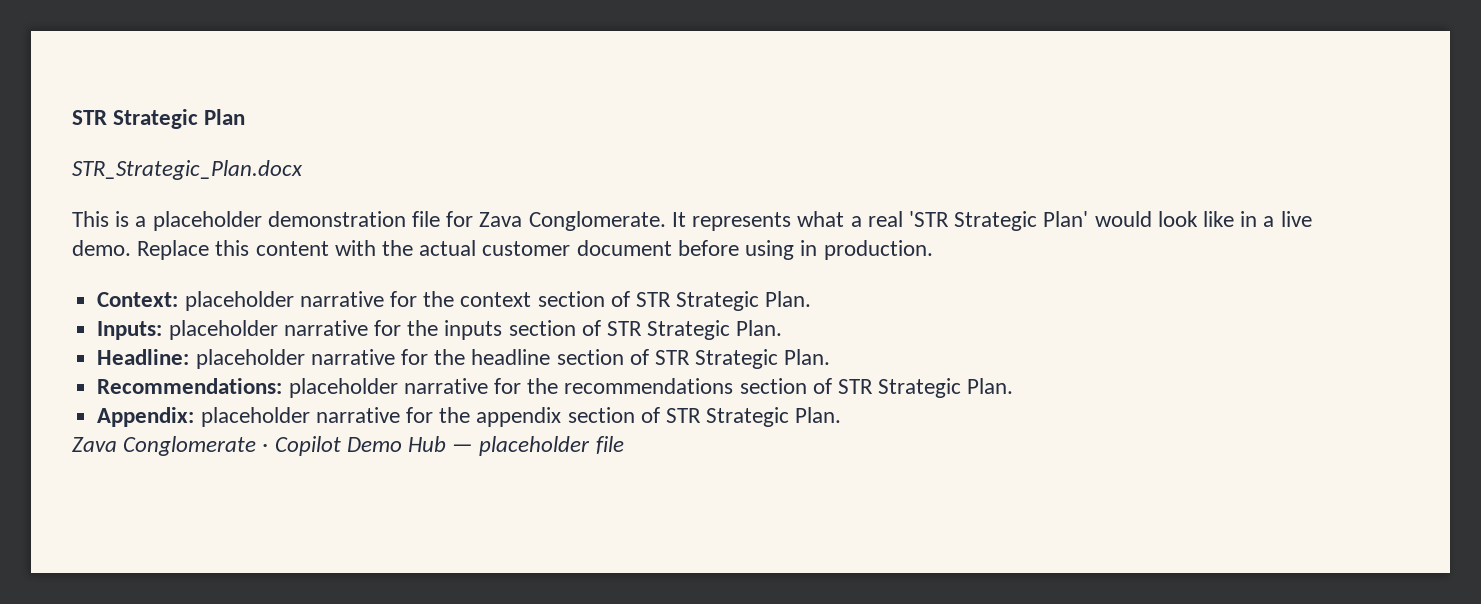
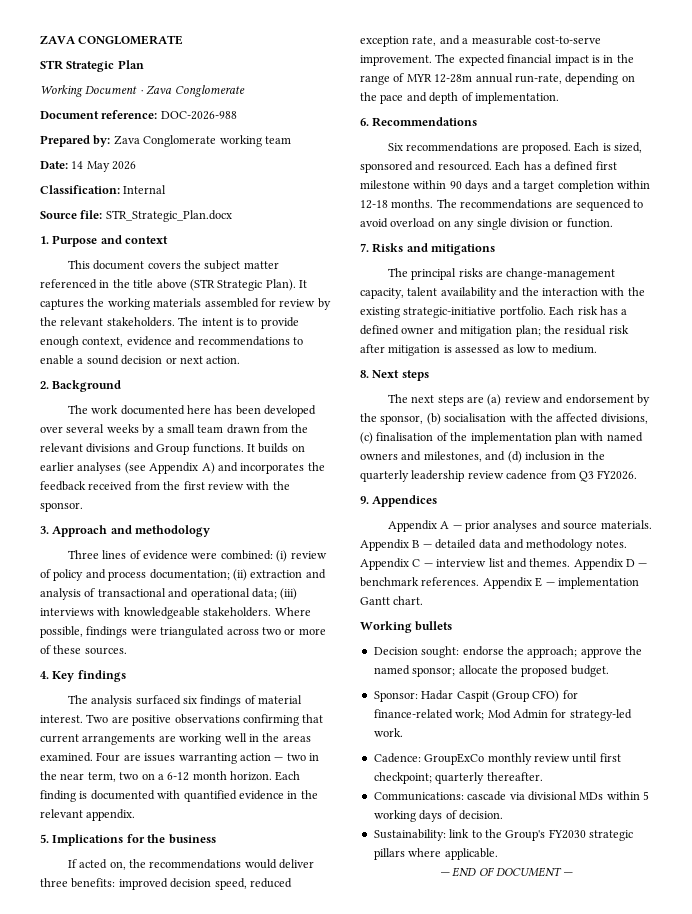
(72, 117) none -> [40,35,184,45] ZAVA CONGLOMERATE //
[72,160,303,180] [72,211,1312,231] [72,240,933,260] [97,291,812,311] [97,320,783,340] [97,349,831,369] [97,378,1014,398] [97,407,842,427] [72,436,624,456] STR_Strategic_Plan.docx // This is a placeholder demonstration file for Zava Conglomerate. It represents what a real 'STR Strategic Plan' would look like in a live demo. Replace this content with the actual customer document before using in production. // Context: placeholder narrative for the context section of STR Strategic Plan. // Inputs: placeholder narrative for the inputs section of STR Strategic Plan. // Headline: placeholder narrative for the headline section of STR Strategic Plan. // Recommendations: placeholder narrative for the recommendations section of STR Strategic Plan. // Appendix: placeholder narrative for the appendix section of STR Strategic Plan. // Zava Conglomerate · Copilot Demo Hub — placeholder file -> [40,85,245,97] [40,110,237,120] [40,135,291,147] [40,161,137,172] [40,185,167,194] [40,210,232,222] [40,235,169,247] [67,260,279,272] [40,279,307,291] [40,298,331,310] [40,317,299,329] [40,336,303,348] [40,355,241,365] [40,380,122,392] [67,405,317,417] [40,424,309,436] [40,443,305,455] [40,462,325,474] [40,481,290,491] [40,502,83,512] [40,525,211,537] [67,550,327,562] [40,569,326,581] [40,588,298,600] [40,607,311,619] [40,626,326,638] [40,645,127,655] [40,670,126,682] [67,695,303,707] [40,714,324,726] [40,733,311,745] [40,752,319,764] [40,771,301,782] [40,790,318,802] [40,809,136,821] [40,834,216,846] [67,859,315,870] [40,878,292,890] [360,35,601,47] [360,54,634,66] [360,73,635,85] [360,92,559,104] [360,117,478,127] [387,142,643,154] [360,161,617,173] [360,180,650,192] [360,199,644,211] [360,218,613,230] [360,243,496,255] [387,268,616,280] [360,287,645,299] [360,306,628,318] [360,325,629,337] [360,344,597,356] [360,370,429,381] [387,394,650,406] [360,413,648,425] [360,432,643,444] [360,451,605,463] [360,470,638,482] [360,495,438,507] [387,520,652,532] [360,539,627,551] [360,558,648,570] [360,577,639,589] [360,596,424,605] [360,621,453,633] [373,646,642,658] [373,665,609,677] [373,690,578,702] [373,709,632,721] [373,728,403,737] [373,753,621,765] [373,772,543,784] [373,791,649,801] [373,810,503,822] [373,829,633,841] [373,848,498,860] [439,867,574,877] Working Document · Zava Conglomerate // Document reference: DOC-2026-988 // Prepared by: Zava Conglomerate working team // Date: 14 May 2026 // Classification: Internal // Source file: STR_Strategic_Plan.docx // 1. Purpose and context // This document covers the subject matter referenced in the title above (STR Strategic Plan). It captures the working materials assembled for review by the relevant stakeholders. The intent is to provide enough context, evidence and recommendations to enable a sound decision or next action. // 2. Background // The work documented here has been developed over several weeks by a small team drawn from the relevant divisions and Group functions. It builds on earlier analyses (see Appendix A) and incorporates the feedback received from the first review with the sponsor. // 3. Approach and methodology // Three lines of evidence were combined: (i) review of policy and process documentation; (ii) extraction and analysis of transactional and operational data; (iii) interviews with knowledgeable stakeholders. Where possible, findings were triangulated across two or more of these sources. // 4. Key findings // The analysis surfaced six findings of material interest. Two are positive observations confirming that current arrangements are working well in the areas examined. Four are issues warranting action — two in the near term, two on a 6-12 month horizon. Each finding is documented with quantified evidence in the relevant appendix. // 5. Implications for the business // If acted on, the recommendations would deliver three benefits: improved decision speed, reduced exception rate, and a measurable cost-to-serve improvement. The expected financial impact is in the range of MYR 12-28m annual run-rate, depending on the pace and depth of implementation. // 6. Recommendations // Six recommendations are proposed. Each is sized, sponsored and resourced. Each has a defined first milestone within 90 days and a target completion within 12-18 months. The recommendations are sequenced to avoid overload on any single division or function. // 7. Risks and mitigations // The principal risks are change-management capacity, talent availability and the interaction with the existing strategic-initiative portfolio. Each risk has a defined owner and mitigation plan; the residual risk after mitigation is assessed as low to medium. // 8. Next steps // The next steps are (a) review and endorsement by the sponsor, (b) socialisation with the affected divisions, (c) finalisation of the implementation plan with named owners and milestones, and (d) inclusion in the quarterly leadership review cadence from Q3 FY2026. // 9. Appendices // Appendix A — prior analyses and source materials. Appendix B — detailed data and methodology notes. Appendix C — interview list and themes. Appendix D — benchmark references. Appendix E — implementation Gantt chart. // Working bullets // Decision sought: endorse the approach; approve the named sponsor; allocate the proposed budget. // Sponsor: Hadar Caspit (Group CFO) for finance-related work; Mod Admin for strategy-led work. // Cadence: GroupExCo monthly review until first checkpoint; quarterly thereafter. // Communications: cascade via divisional MDs within 5 working days of decision. // Sustainability: link to the Group's FY2030 strategic pillars where applicable. // — END OF DOCUMENT —

